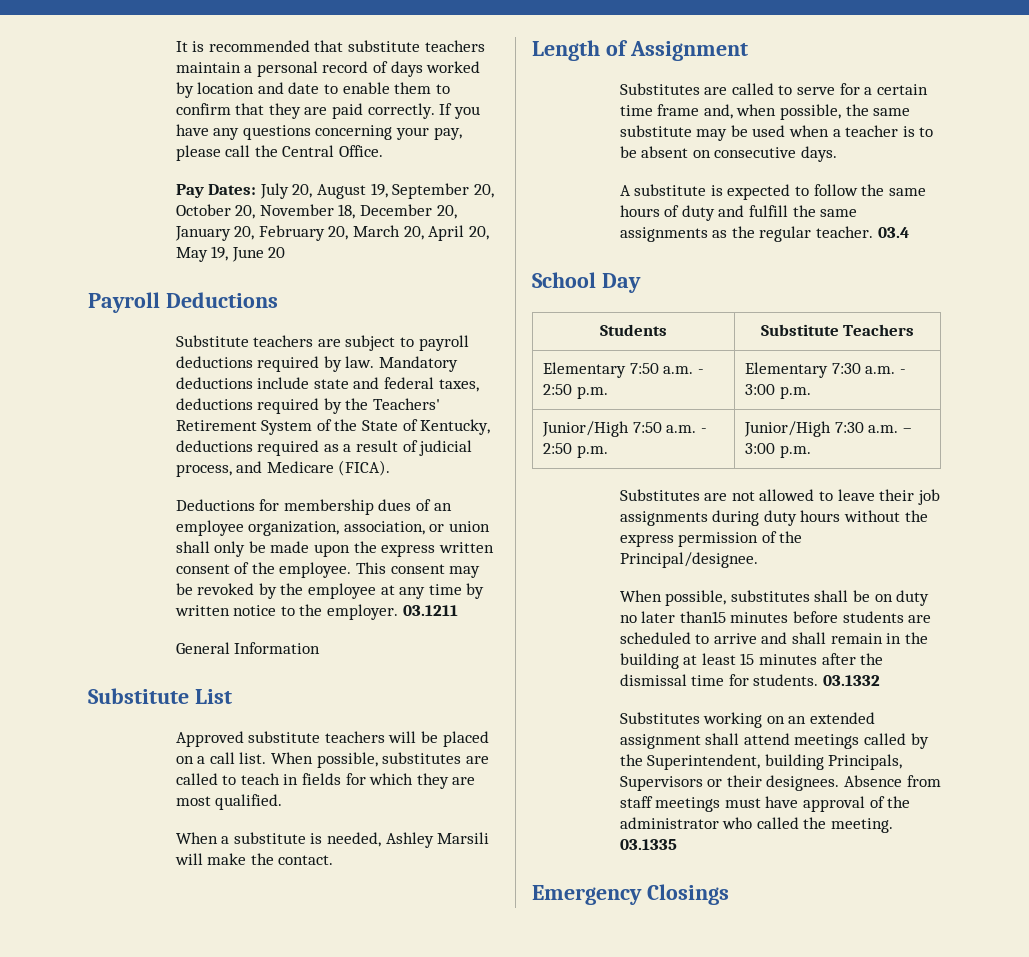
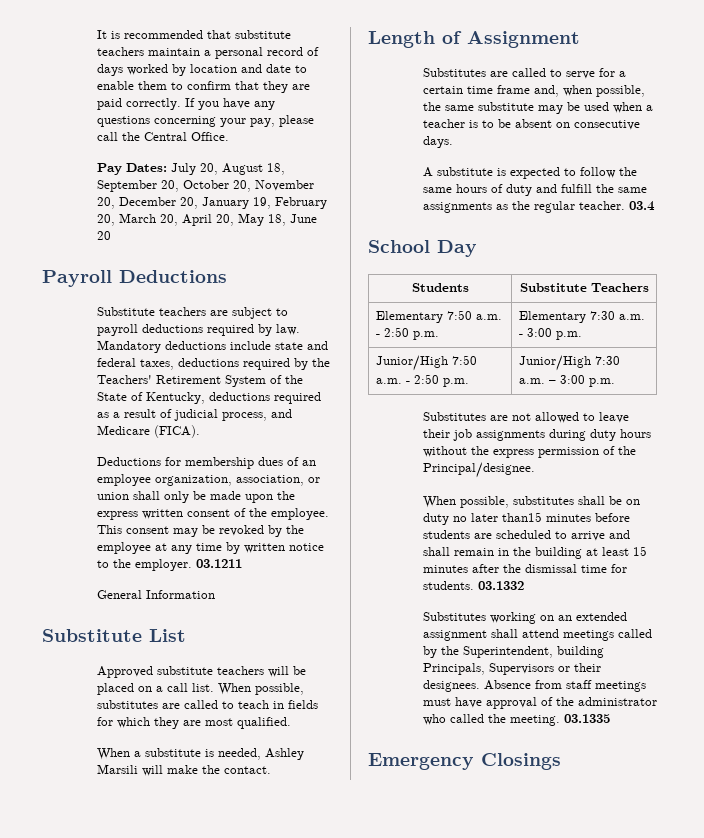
[370,183,388,198] 19, -> [266,163,285,175] 18,
[338,204,356,219] 18, -> [96,197,115,209] 20,
[234,226,255,240] 20, -> [252,197,271,209] 19,
[211,246,229,261] 19, -> [267,214,286,226] 18,

